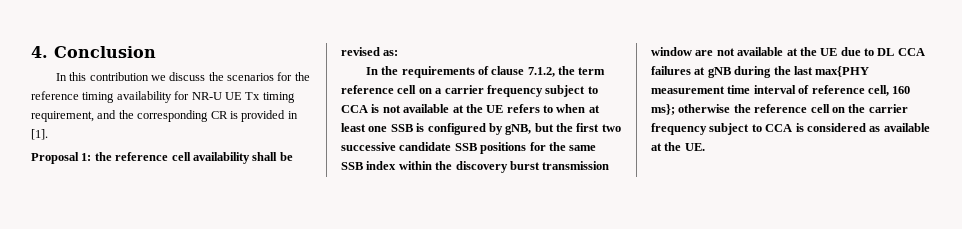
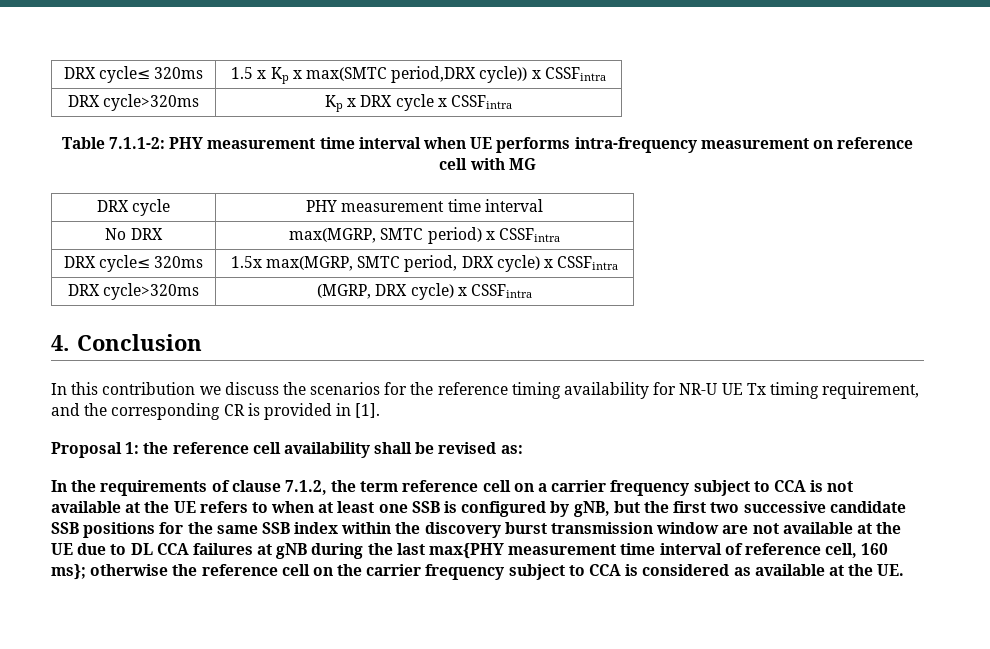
(31, 52) none -> [63,66,204,83] [231,66,606,84] [67,94,200,111] [325,94,512,112] [61,137,914,153] [439,158,536,170] [96,199,171,216] [306,199,543,212] [105,228,163,240] [289,227,560,244] [63,255,204,272] [230,255,619,272] [67,283,200,300] [317,283,532,300] DRX cycle≤ 320ms | 1.5 x Kp x max(SMTC period,DRX cycle)) x CSSFintra // DRX cycle>320ms | Kp x DRX cycle x CSSFintra // Table 7.1.1-2: PHY measurement time interval when UE performs intra-frequency measurement on reference cell with MG // DRX cycle | PHY measurement time interval // No DRX | max(MGRP, SMTC period) x CSSFintra // DRX cycle≤ 320ms | 1.5x max(MGRP, SMTC period, DRX cycle) x CSSFintra // DRX cycle>320ms | (MGRP, DRX cycle) x CSSFintra //

